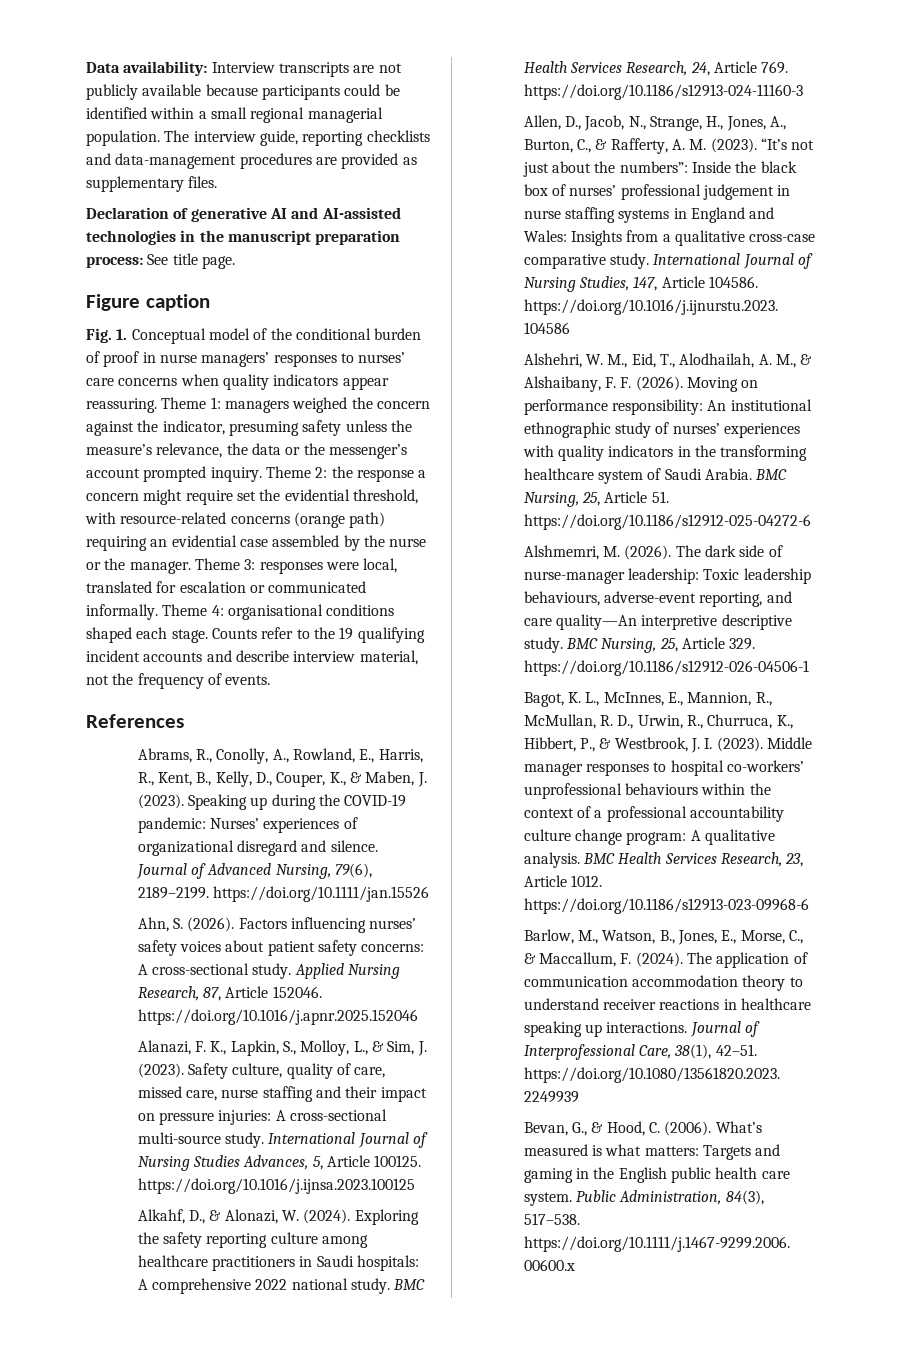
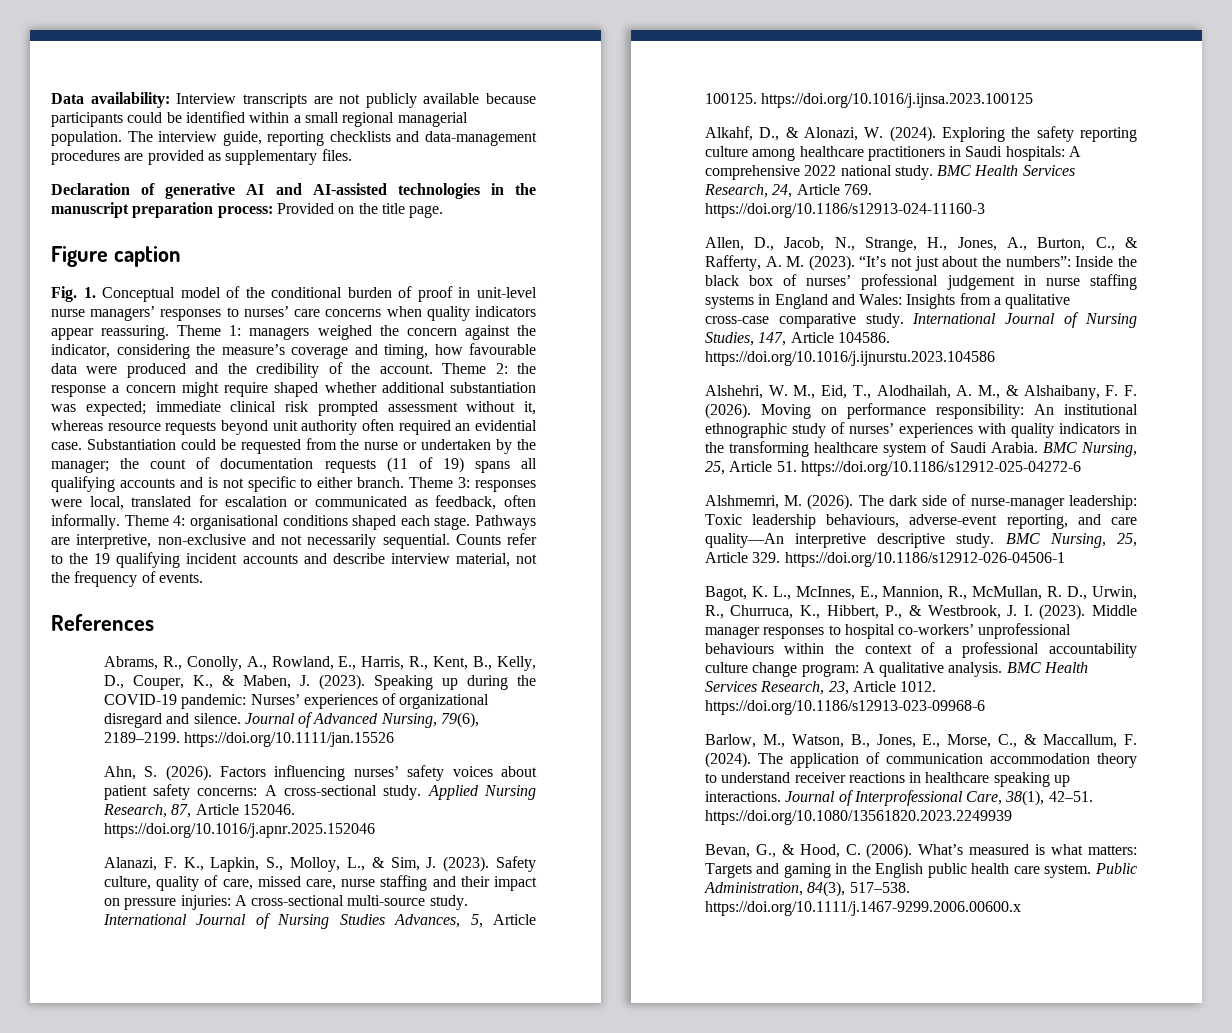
[147,254,169,265] See -> [276,203,378,214] Provided on the
(156, 357) none -> [477,287,538,298] unit-level
[228,420,412,436] [86,443,407,459] [86,466,262,482] presuming safety unless the measure’s relevance, the data or the messenger’s account prompted inquiry. -> [116,343,536,359] [51,362,433,378] considering the measure’s coverage and timing, how favourable data were produced and the credibility of the account.
[236,489,418,504] [85,512,386,528] [86,535,427,551] [86,558,191,574] set the evidential threshold, with resource-related concerns (orange path) requiring an evidential case assembled by the nurse or the manager. -> [274,382,536,397] [51,401,536,416] [51,419,537,435] [51,438,537,454] [51,457,538,473] [51,476,405,492] shaped whether additional substantiation was expected; immediate clinical risk prompted assessment without it, whereas resource requests beyond unit authority often required an evidential case. Substantiation could be requested from the nurse or undertaken by the manager; the count of documentation requests (11 of 19) spans all qualifying accounts and is not specific to either branch.
(367, 587) none -> [414,495,536,510] as feedback, often
(208, 636) none -> [475,515,536,530] [51,534,450,549] Pathways are interpretive, non-exclusive and not necessarily sequential.

